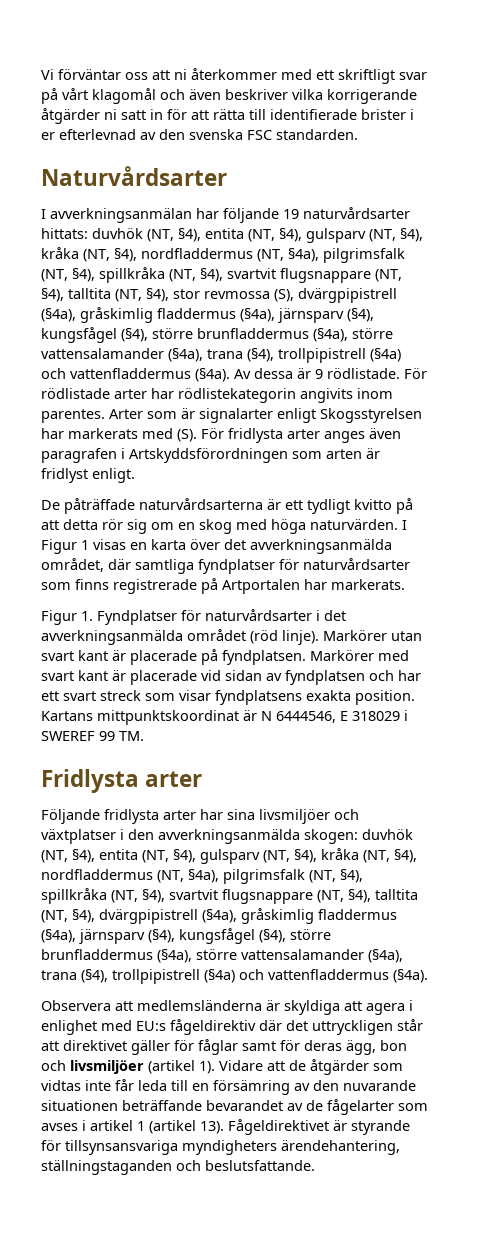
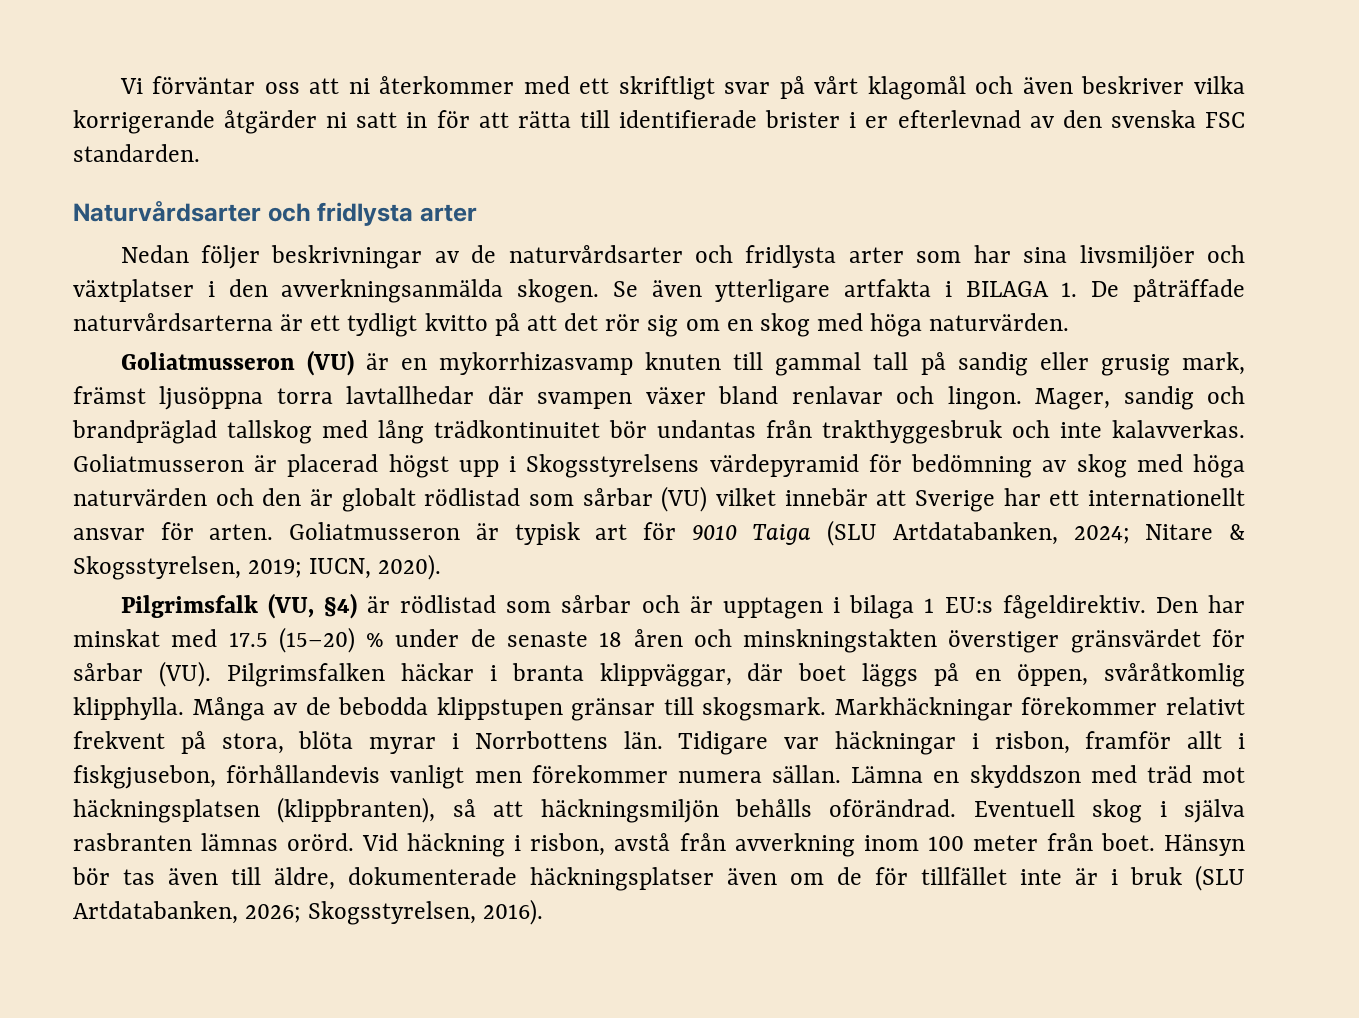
[41,207,410,223] [41,228,423,243] [41,247,405,263] [41,267,402,283] [41,288,397,303] [41,307,374,323] [41,327,393,343] [41,348,401,363] [41,368,427,382] [41,388,393,403] [41,408,422,423] [41,428,401,443] [41,448,380,463] [41,468,135,483] // I avverkningsanmälan har följande 19 naturvårdsarter hittats: duvhök (NT, §4), entita (NT, §4), gulsparv (NT, §4), kråka (NT, §4), nordfladdermus (NT, §4a), pilgrimsfalk (NT, §4), spillkråka (NT, §4), svartvit flugsnappare (NT, §4), talltita (NT, §4), stor revmossa (S), dvärgpipistrell (§4a), gråskimlig fladdermus (§4a), järnsparv (§4), kungsfågel (§4), större brunfladdermus (§4a), större vattensalamander (§4a), trana (§4), trollpipistrell (§4a) och vattenfladdermus (§4a). Av dessa är 9 rödlistade. För rödlistade arter har rödlistekategorin angivits inom parentes. Arter som är signalarter enligt Skogsstyrelsen har markerats med (S). För fridlysta arter anges även paragrafen i Artskyddsförordningen som arten är fridlyst enligt. // -> [267,202,477,226] [120,245,1245,269] [73,279,1078,303] och fridlysta arter // Nedan följer beskrivningar av de naturvårdsarter och fridlysta arter som har sina livsmiljöer och växtplatser i den avverkningsanmälda skogen. Se även ytterligare artfakta i BILAGA 1.
[63,519,98,530] detta -> [564,313,599,331] det
[402,520,407,530] [41,539,392,554] [41,558,410,574] [41,578,405,594] [41,609,346,625] [41,629,422,645] [41,649,409,665] [41,670,421,685] [41,690,415,705] [41,710,408,725] [41,731,144,741] [41,769,203,793] [41,809,359,824] [41,829,413,844] [41,848,417,864] [41,869,363,884] [41,888,418,904] [41,908,397,924] [41,928,331,944] [41,949,403,963] [41,969,428,984] [41,1000,413,1015] [41,1019,423,1035] [41,1039,407,1055] [41,1059,403,1075] [41,1079,416,1095] [41,1099,428,1115] [41,1119,410,1135] [41,1140,400,1155] [41,1160,315,1175] I Figur 1 visas en karta över det avverkningsanmälda området, där samtliga fyndplatser för naturvårdsarter som finns registrerade på Artportalen har markerats. // Figur 1. Fyndplatser för naturvårdsarter i det avverkningsanmälda området (röd linje). Markörer utan svart kant är placerade på fyndplatsen. Markörer med svart kant är placerade vid sidan av fyndplatsen och har ett svart streck som visar fyndplatsens exakta position. Kartans mittpunktskoordinat är N 6444546, E 318029 i SWEREF 99 TM. // Fridlysta arter // Följande fridlysta arter har sina livsmiljöer och växtplatser i den avverkningsanmälda skogen: duvhök (NT, §4), entita (NT, §4), gulsparv (NT, §4), kråka (NT, §4), nordfladdermus (NT, §4a), pilgrimsfalk (NT, §4), spillkråka (NT, §4), svartvit flugsnappare (NT, §4), talltita (NT, §4), dvärgpipistrell (§4a), gråskimlig fladdermus (§4a), järnsparv (§4), kungsfågel (§4), större brunfladdermus (§4a), större vattensalamander (§4a), trana (§4), trollpipistrell (§4a) och vattenfladdermus (§4a). // Observera att medlemsländerna är skyldiga att agera i enlighet med EU:s fågeldirektiv där det uttryckligen står att direktivet gäller för fåglar samt för deras ägg, bon och livsmiljöer (artikel 1). Vidare att de åtgärder som vidtas inte får leda till en försämring av den nuvarande situationen beträffande bevarandet av de fågelarter som avses i artikel 1 (artikel 13). Fågeldirektivet är styrande för tillsynsansvariga myndigheters ärendehantering, ställningstaganden och beslutsfattande. -> [120,350,1245,376] [73,386,1245,410] [72,420,1245,444] [73,454,1245,478] [73,486,1245,512] [73,520,1245,546] [73,554,442,580] [120,593,1245,619] [73,627,1246,653] [73,661,1245,687] [73,697,1245,721] [73,731,1245,755] [73,765,1245,789] [73,797,1245,823] [73,833,1246,857] [72,865,1245,891] [73,899,544,925] // Goliatmusseron (VU) är en mykorrhizasvamp knuten till gammal tall på sandig eller grusig mark, främst ljusöppna torra lavtallhedar där svampen växer bland renlavar och lingon. Mager, sandig och brandpräglad tallskog med lång trädkontinuitet bör undantas från trakthyggesbruk och inte kalavverkas. Goliatmusseron är placerad högst upp i Skogsstyrelsens värdepyramid för bedömning av skog med höga naturvärden och den är globalt rödlistad som sårbar (VU) vilket innebär att Sverige har ett internationellt ansvar för arten. Goliatmusseron är typisk art för 9010 Taiga (SLU Artdatabanken, 2024; Nitare & Skogsstyrelsen, 2019; IUCN, 2020). // Pilgrimsfalk (VU, §4) är rödlistad som sårbar och är upptagen i bilaga 1 EU:s fågeldirektiv. Den har minskat med 17.5 (15–20) % under de senaste 18 åren och minskningstakten överstiger gränsvärdet för sårbar (VU). Pilgrimsfalken häckar i branta klippväggar, där boet läggs på en öppen, svåråtkomlig klipphylla. Många av de bebodda klippstupen gränsar till skogsmark. Markhäckningar förekommer relativt frekvent på stora, blöta myrar i Norrbottens län. Tidigare var häckningar i risbon, framför allt i fiskgjusebon, förhållandevis vanligt men förekommer numera sällan. Lämna en skyddszon med träd mot häckningsplatsen (klippbranten), så att häckningsmiljön behålls oförändrad. Eventuell skog i själva rasbranten lämnas orörd. Vid häckning i risbon, avstå från avverkning inom 100 meter från boet. Hänsyn bör tas även till äldre, dokumenterade häckningsplatser även om de för tillfället inte är i bruk (SLU Artdatabanken, 2026; Skogsstyrelsen, 2016).

